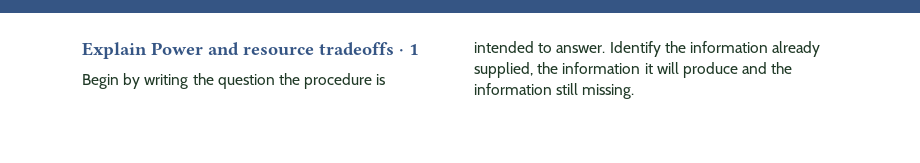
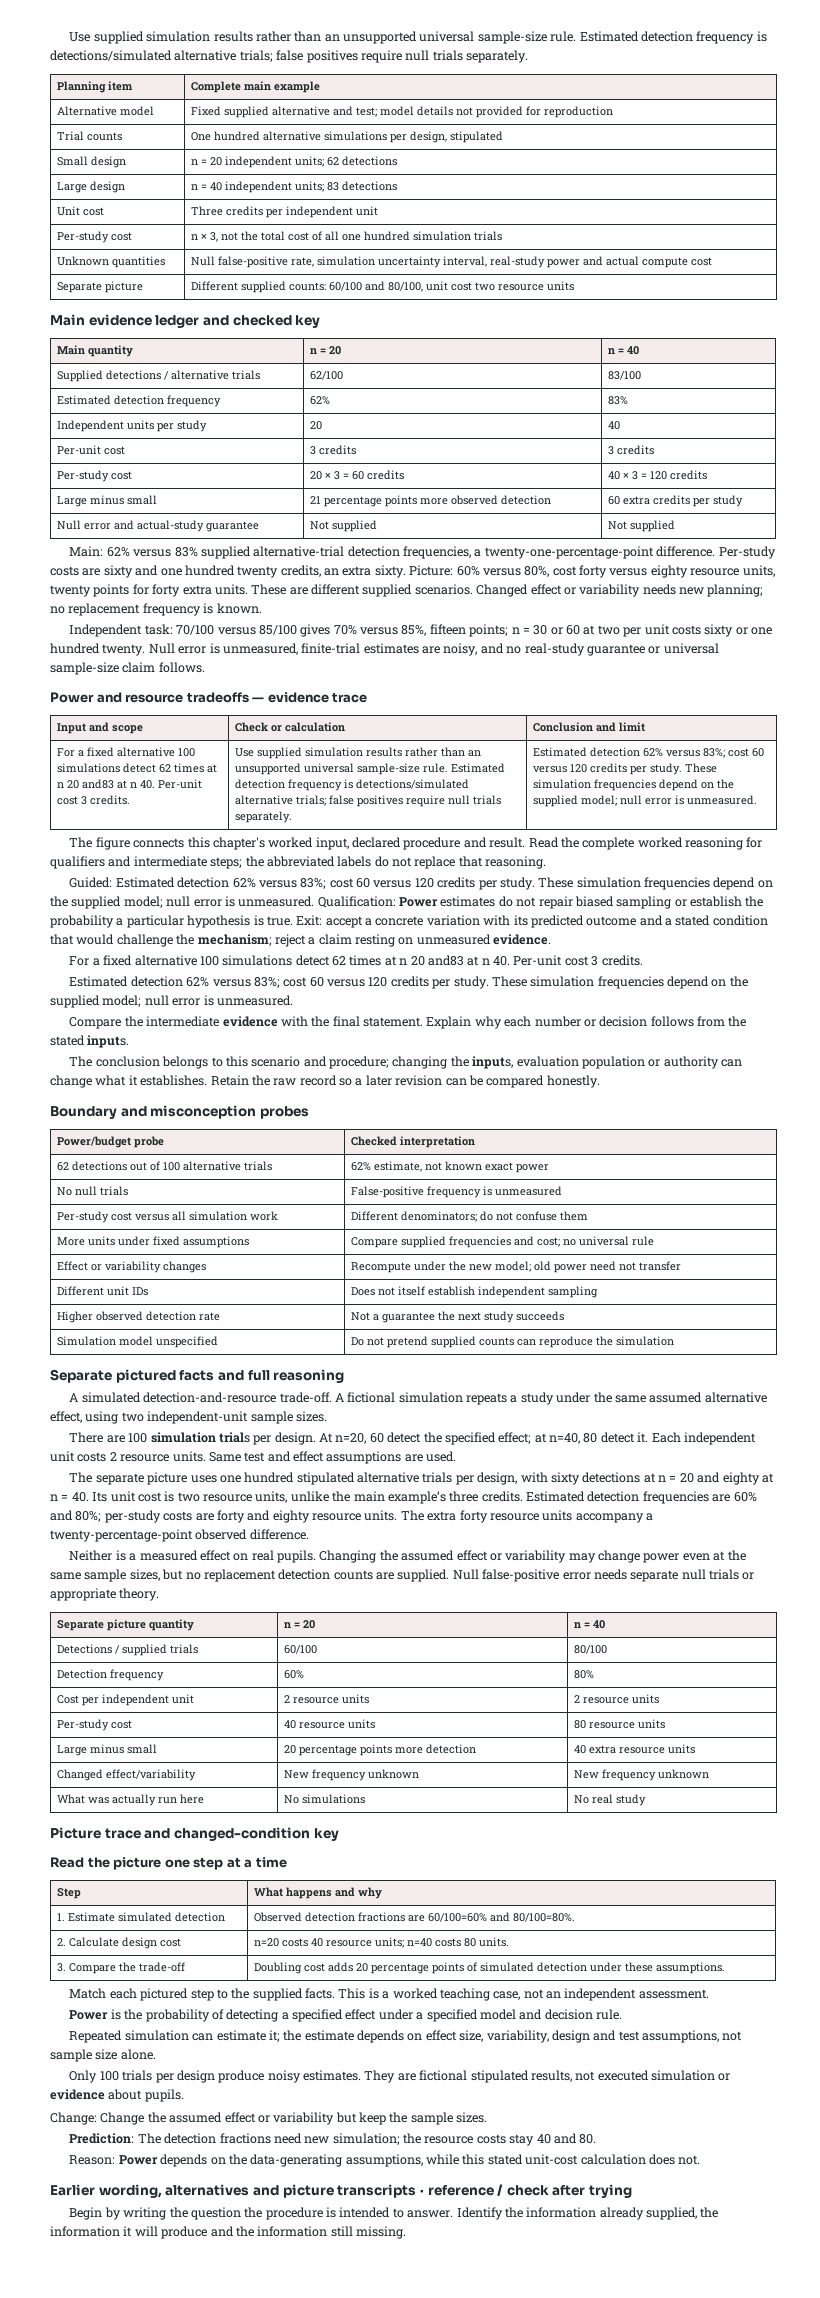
[82,42,419,59] Explain Power and resource tradeoffs · 1 -> [69,31,767,44] [50,50,528,63] [57,81,134,93] [191,81,321,93] [57,106,155,116] [191,106,614,118] [57,131,123,141] [191,131,504,143] [57,156,127,168] [191,156,398,168] [57,181,126,193] [191,181,398,193] [57,206,105,216] [191,206,379,218] [57,231,133,243] [191,231,503,242] [57,256,166,268] [191,256,713,268] [57,281,144,293] [191,281,575,293] [50,314,321,328] [57,345,134,357] [310,346,342,355] [608,346,640,355] [57,370,261,382] [310,371,344,380] [608,371,642,380] [57,395,222,407] [310,396,331,405] [608,396,629,405] [57,420,208,432] [310,421,323,430] [608,421,621,430] [57,445,126,455] [310,445,357,455] [608,445,655,455] [57,470,133,482] [310,470,405,480] [608,470,708,480] [57,495,158,507] [310,495,552,507] [608,495,744,507] [57,520,260,532] [310,520,378,532] [608,520,676,532] [69,546,776,559] [50,565,775,578] [50,584,764,597] [50,603,262,616] [69,624,773,637] [50,643,719,656] [50,662,205,675] [50,692,368,703] [57,722,144,734] [235,722,346,732] [533,722,646,732] [57,747,196,757] [57,763,218,773] [57,779,203,789] [57,795,131,805] [235,747,482,759] [235,763,506,775] [235,779,470,791] [235,795,502,807] [235,811,293,823] [533,747,765,758] [533,763,718,775] [533,779,735,791] [533,795,758,807] [69,837,763,850] [50,856,547,869] [69,877,773,890] [50,896,764,909] [50,915,768,928] [50,934,552,947] [69,955,643,966] [69,976,748,989] [50,995,293,1008] [69,1016,747,1029] [50,1035,130,1048] [69,1056,743,1069] [50,1075,600,1088] [50,1105,309,1119] [57,1136,165,1148] [351,1136,476,1148] [57,1161,273,1171] [351,1161,550,1173] [57,1186,129,1196] [351,1186,563,1198] [57,1211,279,1223] [351,1211,589,1222] [57,1236,250,1248] [351,1236,655,1248] [57,1261,207,1273] [351,1261,682,1273] [57,1286,149,1296] [351,1286,599,1298] [57,1311,221,1323] [351,1311,565,1323] [57,1336,219,1348] [351,1336,675,1348] [50,1369,345,1383] [69,1392,767,1405] [50,1411,327,1424] [69,1432,756,1445] [50,1451,457,1464] [69,1472,774,1485] [50,1491,757,1504] [50,1510,653,1523] [50,1529,309,1542] [69,1550,746,1563] [50,1569,755,1582] [50,1588,160,1601] [57,1619,195,1631] [284,1620,316,1629] [574,1620,606,1629] [57,1644,199,1656] [284,1645,318,1654] [574,1645,608,1654] [57,1669,165,1681] [284,1670,305,1679] [574,1670,595,1679] [57,1694,195,1706] [284,1694,370,1704] [574,1694,660,1704] [57,1719,133,1731] [284,1719,376,1729] [574,1719,666,1729] [57,1744,158,1756] [284,1744,477,1756] [574,1744,696,1754] [57,1769,197,1781] [284,1769,420,1781] [574,1769,710,1781] [57,1794,205,1806] [284,1794,366,1804] [574,1794,647,1806] [50,1827,339,1841] [50,1857,287,1870] [57,1888,82,1899] [254,1887,383,1899] [57,1912,226,1922] [254,1912,576,1922] [57,1937,182,1949] [254,1937,510,1948] [57,1962,186,1974] [254,1962,726,1974] [69,1988,709,2001] [69,2009,623,2022] [69,2030,743,2043] [50,2049,156,2062] [69,2070,731,2083] [50,2089,184,2102] [50,2112,488,2125] [69,2133,597,2146] [69,2154,701,2167] [50,2184,633,2198] Use supplied simulation results rather than an unsupported universal sample-size rule. Estimated detection frequency is detections/simulated alternative trials; false positives require null trials separately. // Planning item | Complete main example // Alternative model | Fixed supplied alternative and test; model details not provided for reproduction // Trial counts | One hundred alternative simulations per design, stipulated // Small design | n = 20 independent units; 62 detections // Large design | n = 40 independent units; 83 detections // Unit cost | Three credits per independent unit // Per-study cost | n × 3, not the total cost of all one hundred simulation trials // Unknown quantities | Null false-positive rate, simulation uncertainty interval, real-study power and actual compute cost // Separate picture | Different supplied counts: 60/100 and 80/100, unit cost two resource units // Main evidence ledger and checked key // Main quantity | n = 20 | n = 40 // Supplied detections / alternative trials | 62/100 | 83/100 // Estimated detection frequency | 62% | 83% // Independent units per study | 20 | 40 // Per-unit cost | 3 credits | 3 credits // Per-study cost | 20 × 3 = 60 credits | 40 × 3 = 120 credits // Large minus small | 21 percentage points more observed detection | 60 extra credits per study // Null error and actual-study guarantee | Not supplied | Not supplied // Main: 62% versus 83% supplied alternative-trial detection frequencies, a twenty-one-percentage-point difference. Per-study costs are sixty and one hundred twenty credits, an extra sixty. Picture: 60% versus 80%, cost forty versus eighty resource units, twenty points for forty extra units. These are different supplied scenarios. Changed effect or variability needs new planning; no replacement frequency is known. // Independent task: 70/100 versus 85/100 gives 70% versus 85%, fifteen points; n = 30 or 60 at two per unit costs sixty or one hundred twenty. Null error is unmeasured, finite-trial estimates are noisy, and no real-study guarantee or universal sample-size claim follows. // Power and resource tradeoffs — evidence trace // Input and scope | Check or calculation | Conclusion and limit // For a fixed alternative 100 simulations detect 62 times at n 20 and83 at n 40. Per-unit cost 3 credits. | Use supplied simulation results rather than an unsupported universal sample-size rule. Estimated detection frequency is detections/simulated alternative trials; false positives require null trials separately. | Estimated detection 62% versus 83%; cost 60 versus 120 credits per study. These simulation frequencies depend on the supplied model; null error is unmeasured. // The figure connects this chapter's worked input, declared procedure and result. Read the complete worked reasoning for qualifiers and intermediate steps; the abbreviated labels do not replace that reasoning. // Guided: Estimated detection 62% versus 83%; cost 60 versus 120 credits per study. These simulation frequencies depend on the supplied model; null error is unmeasured. Qualification: Power estimates do not repair biased sampling or establish the probability a particular hypothesis is true. Exit: accept a concrete variation with its predicted outcome and a stated condition that would challenge the mechanism; reject a claim resting on unmeasured evidence. // For a fixed alternative 100 simulations detect 62 times at n 20 and83 at n 40. Per-unit cost 3 credits. // Estimated detection 62% versus 83%; cost 60 versus 120 credits per study. These simulation frequencies depend on the supplied model; null error is unmeasured. // Compare the intermediate evidence with the final statement. Explain why each number or decision follows from the stated inputs. // The conclusion belongs to this scenario and procedure; changing the inputs, evaluation population or authority can change what it establishes. Retain the raw record so a later revision can be compared honestly. // Boundary and misconception probes // Power/budget probe | Checked interpretation // 62 detections out of 100 alternative trials | 62% estimate, not known exact power // No null trials | False-positive frequency is unmeasured // Per-study cost versus all simulation work | Different denominators; do not confuse them // More units under fixed assumptions | Compare supplied frequencies and cost; no universal rule // Effect or variability changes | Recompute under the new model; old power need not transfer // Different unit IDs | Does not itself establish independent sampling // Higher observed detection rate | Not a guarantee the next study succeeds // Simulation model unspecified | Do not pretend supplied counts can reproduce the simulation // Separate pictured facts and full reasoning // A simulated detection-and-resource trade-off. A fictional simulation repeats a study under the same assumed alternative effect, using two independent-unit sample sizes. // There are 100 simulation trials per design. At n=20, 60 detect the specified effect; at n=40, 80 detect it. Each independent unit costs 2 resource units. Same test and effect assumptions are used. // The separate picture uses one hundred stipulated alternative trials per design, with sixty detections at n = 20 and eighty at n = 40. Its unit cost is two resource units, unlike the main example’s three credits. Estimated detection frequencies are 60% and 80%; per-study costs are forty and eighty resource units. The extra forty resource units accompany a twenty-percentage-point observed difference. // Neither is a measured effect on real pupils. Changing the assumed effect or variability may change power even at the same sample sizes, but no replacement detection counts are supplied. Null false-positive error needs separate null trials or appropriate theory. // Separate picture quantity | n = 20 | n = 40 // Detections / supplied trials | 60/100 | 80/100 // Detection frequency | 60% | 80% // Cost per independent unit | 2 resource units | 2 resource units // Per-study cost | 40 resource units | 80 resource units // Large minus small | 20 percentage points more detection | 40 extra resource units // Changed effect/variability | New frequency unknown | New frequency unknown // What was actually run here | No simulations | No real study // Picture trace and changed-condition key // Read the picture one step at a time // Step | What happens and why // 1. Estimate simulated detection | Observed detection fractions are 60/100=60% and 80/100=80%. // 2. Calculate design cost | n=20 costs 40 resource units; n=40 costs 80 units. // 3. Compare the trade-off | Doubling cost adds 20 percentage points of simulated detection under these assumptions. // Match each pictured step to the supplied facts. This is a worked teaching case, not an independent assessment. // Power is the probability of detecting a specified effect under a specified model and decision rule. // Repeated simulation can estimate it; the estimate depends on effect size, variability, design and test assumptions, not sample size alone. // Only 100 trials per design produce noisy estimates. They are fictional stipulated results, not executed simulation or evidence about pupils. // Change: Change the assumed effect or variability but keep the sample sizes. // Prediction: The detection fractions need new simulation; the resource costs stay 40 and 80. // Reason: Power depends on the data-generating assumptions, while this stated unit-cost calculation does not. // Earlier wording, alternatives and picture transcripts · reference / check after trying

